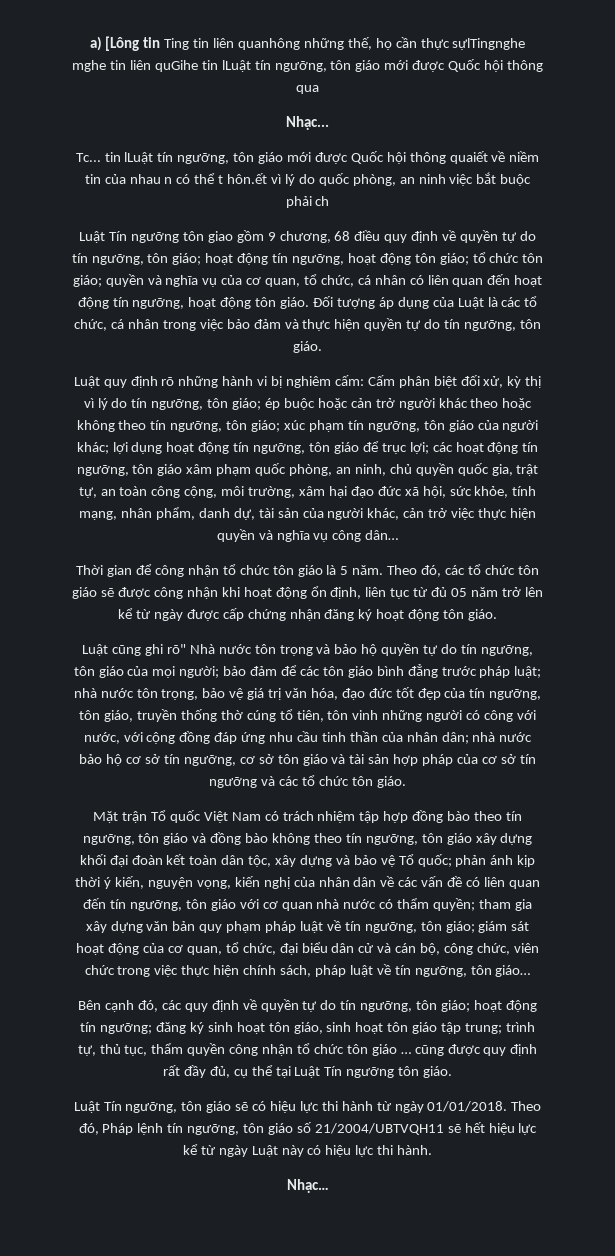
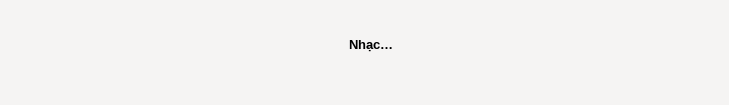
[89,36,526,51] [72,59,543,72] [296,85,319,94] [286,116,329,130] [75,151,540,164] [84,172,532,186] [285,196,330,208] [79,230,536,243] [71,252,544,265] [72,274,543,287] [77,296,538,309] [74,318,541,331] [293,341,322,353] [73,375,542,388] [83,398,533,410] [76,420,539,432] [76,441,539,454] [76,463,539,476] [78,486,537,498] [79,507,536,520] [216,529,399,542] [76,564,539,577] [72,586,543,599] [118,608,497,621] [82,643,533,656] [73,664,542,678] [73,687,542,700] [79,709,536,722] [83,731,533,744] [79,754,536,766] [209,775,406,788] [93,810,522,823] [82,832,533,845] [79,854,536,867] [75,876,540,889] [83,898,532,911] [85,920,530,933] [76,942,539,955] [84,964,531,977] [78,999,537,1012] [80,1022,535,1034] [77,1043,538,1056] [162,1065,453,1078] [73,1101,542,1113] [78,1122,538,1135] [182,1144,433,1157] a) [Lông tin Ting tin liên quanhông những thế, họ cần thực sựlTingnghe mghe tin liên quGihe tin lLuật tín ngưỡng, tôn giáo mới được Quốc hội thông qua // Nhạc... // Tc... tin lLuật tín ngưỡng, tôn giáo mới được Quốc hội thông quaiết về niềm tin của nhau n có thể t hôn.ết vì lý do quốc phòng, an ninh việc bắt buộc phải ch // Luật Tín ngưỡng tôn giao gồm 9 chương, 68 điều quy định về quyền tự do tín ngưỡng, tôn giáo; hoạt động tín ngưỡng, hoạt động tôn giáo; tổ chức tôn giáo; quyền và nghĩa vụ của cơ quan, tổ chức, cá nhân có liên quan đến hoạt động tín ngưỡng, hoạt động tôn giáo. Đối tượng áp dụng của Luật là các tổ chức, cá nhân trong việc bảo đảm và thực hiện quyền tự do tín ngưỡng, tôn giáo. // Luật quy định rõ những hành vi bị nghiêm cấm: Cấm phân biệt đối xử, kỳ thị vì lý do tín ngưỡng, tôn giáo; ép buộc hoặc cản trở người khác theo hoặc không theo tín ngưỡng, tôn giáo; xúc phạm tín ngưỡng, tôn giáo của người khác; lợi dụng hoạt động tín ngưỡng, tôn giáo để trục lợi; các hoạt động tín ngưỡng, tôn giáo xâm phạm quốc phòng, an ninh, chủ quyền quốc gia, trật tự, an toàn công cộng, môi trường, xâm hại đạo đức xã hội, sức khỏe, tính mạng, nhân phẩm, danh dự, tài sản của người khác, cản trở việc thực hiện quyền và nghĩa vụ công dân… // Thời gian để công nhận tổ chức tôn giáo là 5 năm. Theo đó, các tổ chức tôn giáo sẽ được công nhận khi hoạt động ổn định, liên tục từ đủ 05 năm trở lên kể từ ngày được cấp chứng nhận đăng ký hoạt động tôn giáo. // Luật cũng ghi rõ" Nhà nước tôn trọng và bảo hộ quyền tự do tín ngưỡng, tôn giáo của mọi người; bảo đảm để các tôn giáo bình đẳng trước pháp luật; nhà nước tôn trọng, bảo vệ giá trị văn hóa, đạo đức tốt đẹp của tín ngưỡng, tôn giáo, truyền thống thờ cúng tổ tiên, tôn vinh những người có công với nước, với cộng đồng đáp ứng nhu cầu tinh thần của nhân dân; nhà nước bảo hộ cơ sở tín ngưỡng, cơ sở tôn giáo và tài sản hợp pháp của cơ sở tín ngưỡng và các tổ chức tôn giáo. // Mặt trận Tổ quốc Việt Nam có trách nhiệm tập hợp đồng bào theo tín ngưỡng, tôn giáo và đồng bào không theo tín ngưỡng, tôn giáo xây dựng khối đại đoàn kết toàn dân tộc, xây dựng và bảo vệ Tổ quốc; phản ánh kịp thời ý kiến, nguyện vọng, kiến nghị của nhân dân về các vấn đề có liên quan đến tín ngưỡng, tôn giáo với cơ quan nhà nước có thẩm quyền; tham gia xây dựng văn bản quy phạm pháp luật về tín ngưỡng, tôn giáo; giám sát hoạt động của cơ quan, tổ chức, đại biểu dân cử và cán bộ, công chức, viên chức trong việc thực hiện chính sách, pháp luật về tín ngưỡng, tôn giáo… // Bên cạnh đó, các quy định về quyền tự do tín ngưỡng, tôn giáo; hoạt động tín ngưỡng; đăng ký sinh hoạt tôn giáo, sinh hoạt tôn giáo tập trung; trình tự, thủ tục, thẩm quyền công nhận tổ chức tôn giáo … cũng được quy định rất đầy đủ, cụ thể tại Luật Tín ngưỡng tôn giáo. // Luật Tín ngưỡng, tôn giáo sẽ có hiệu lực thi hành từ ngày 01/01/2018. Theo đó, Pháp lệnh tín ngưỡng, tôn giáo số 21/2004/UBTVQH11 sẽ hết hiệu lực kể từ ngày Luật này có hiệu lực thi hành. // -> (348, 46) none

